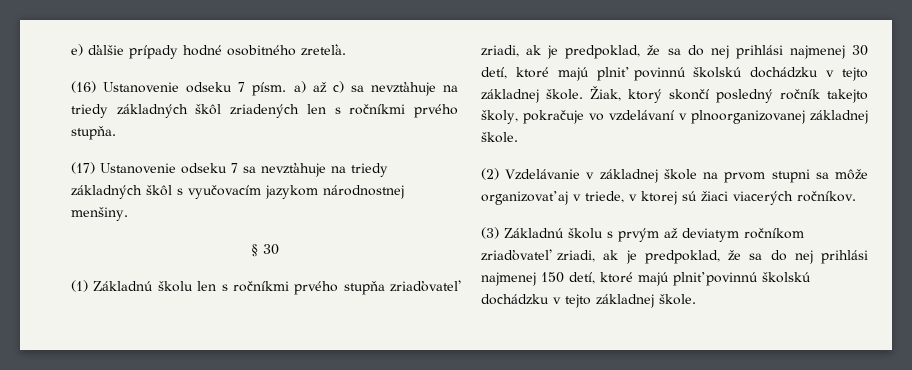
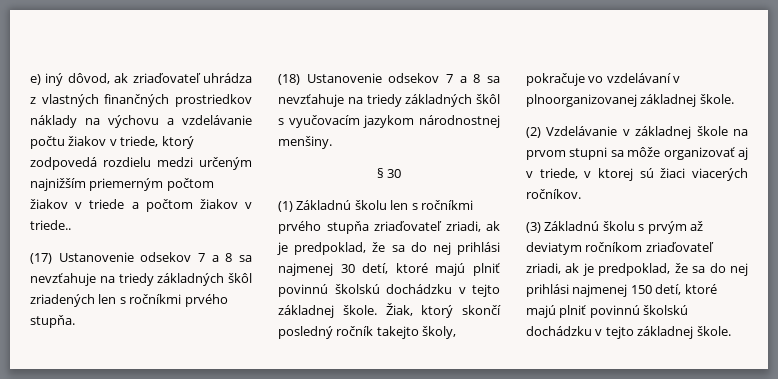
[88,44,346,59] [71,81,344,96] ďalšie prípady hodné osobitného zreteľa. // (16) Ustanovenie odseku 7 písm. a) až c) -> [45,73,253,86] [30,94,252,107] [30,115,252,128] [30,136,194,149] [30,157,252,170] [30,178,214,191] [30,199,252,212] [30,220,71,230] [30,252,233,264] iný dôvod, ak zriaďovateľ uhrádza z vlastných finančných prostriedkov náklady na výchovu a vzdelávanie počtu žiakov v triede, ktorý zodpovedá rozdielu medzi určeným najnižším priemerným počtom žiakov v triede a počtom žiakov v triede.. // (17) Ustanovenie odsekov 7 a 8
[71,162,238,174] (17) Ustanovenie odseku 7 -> [278,73,481,85] (18) Ustanovenie odsekov 7 a 8

